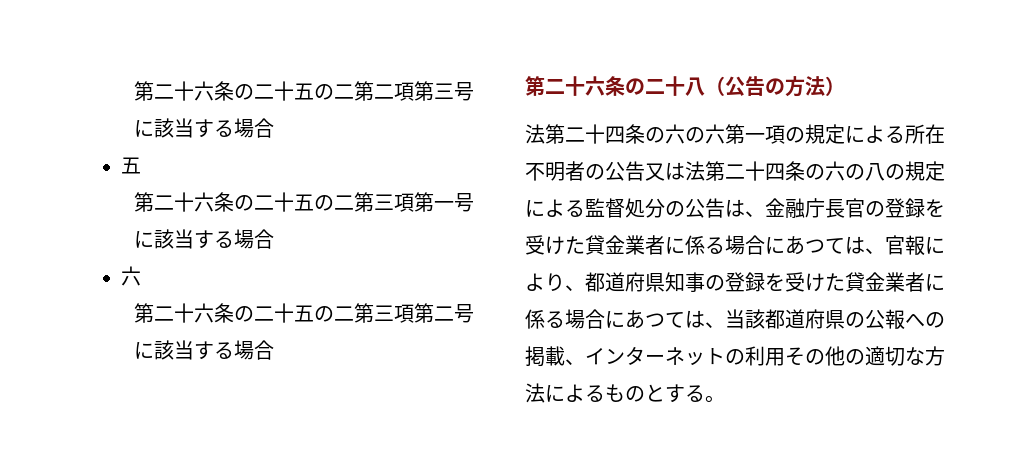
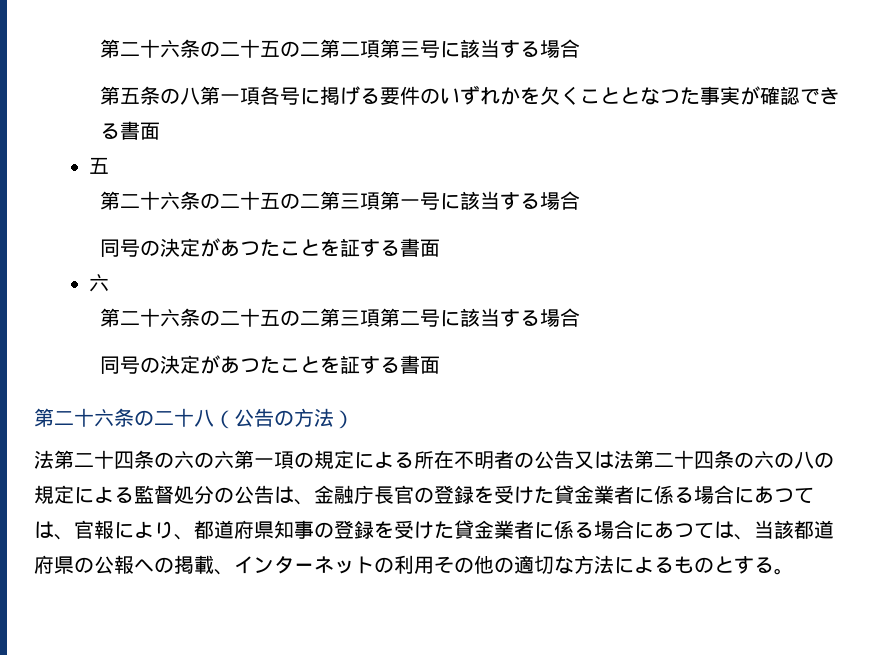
(275, 128) none -> [99,85,840,105] [99,121,160,140] // 第五条の八第一項各号に掲げる要件のいずれかを欠くこととなつた事実が確認できる書面
(275, 239) none -> [99,238,440,257] // 同号の決定があつたことを証する書面
(275, 350) none -> [99,355,440,374] // 同号の決定があつたことを証する書面

